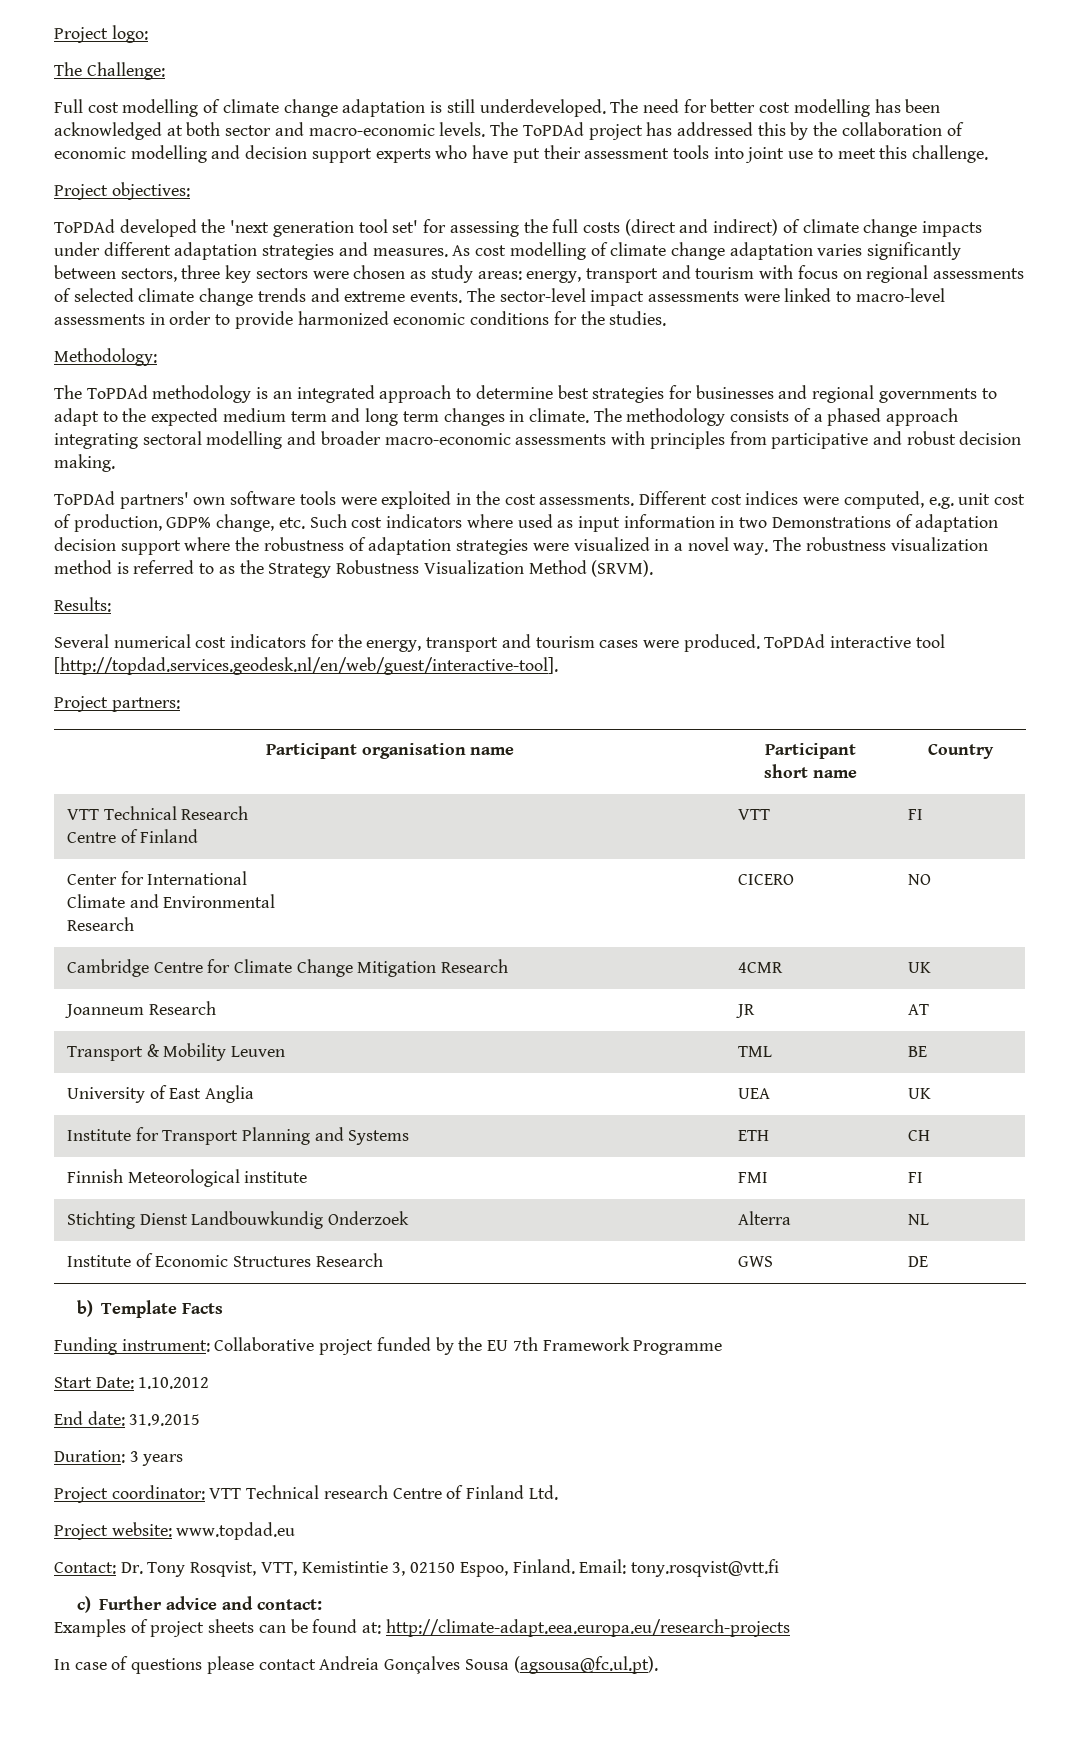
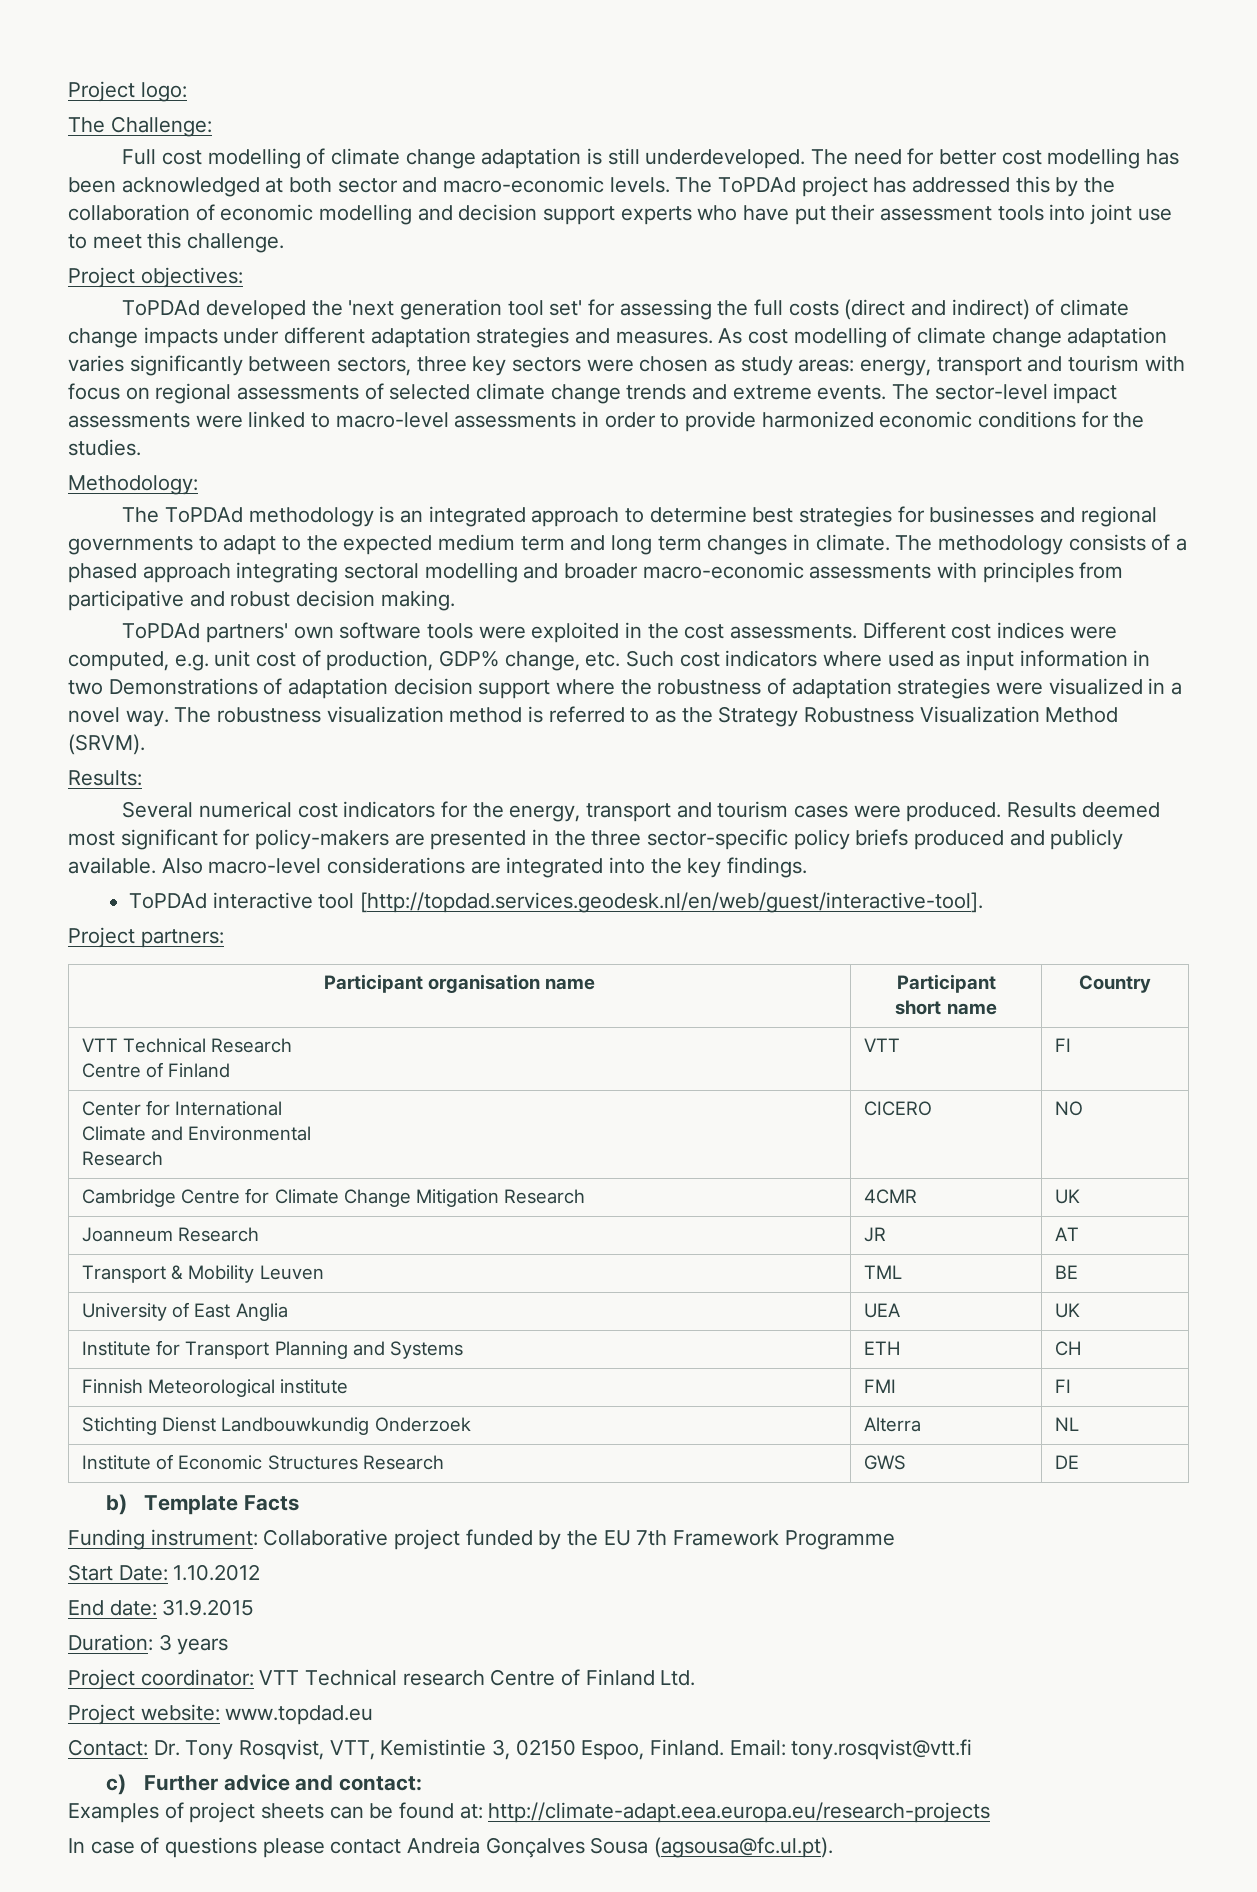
(760, 643) none -> [1007,802,1160,818] [68,829,1124,850] [68,857,808,878] Results deemed most significant for policy-makers are presented in the three sector-specific policy briefs produced and publicly available. Also macro-level considerations are integrated into the key findings. //

